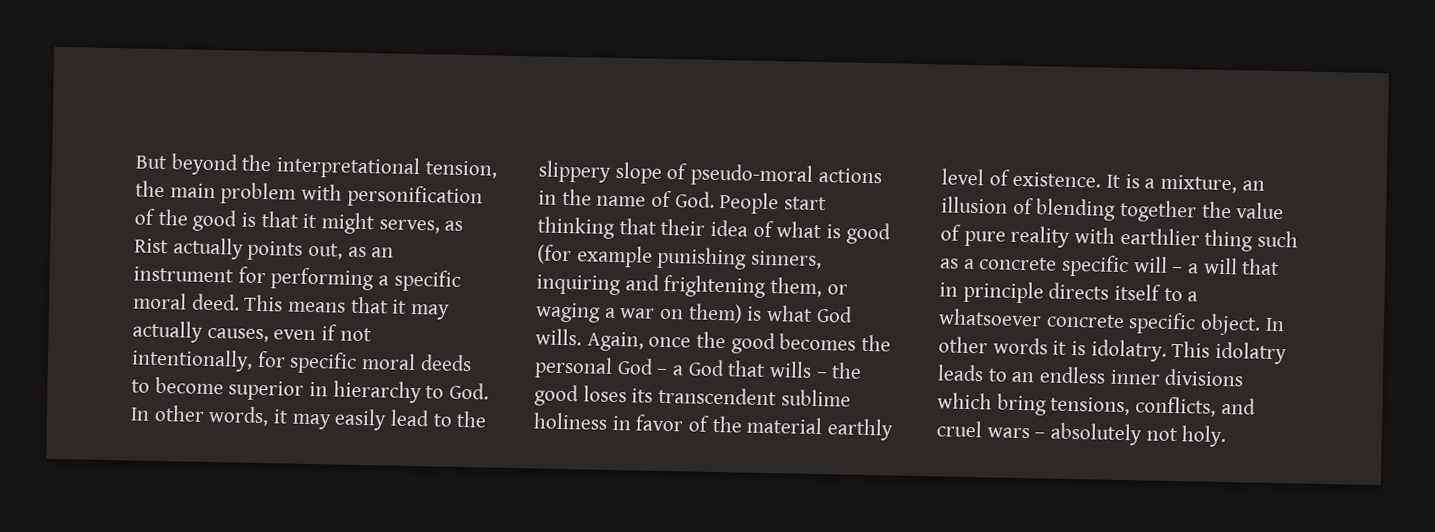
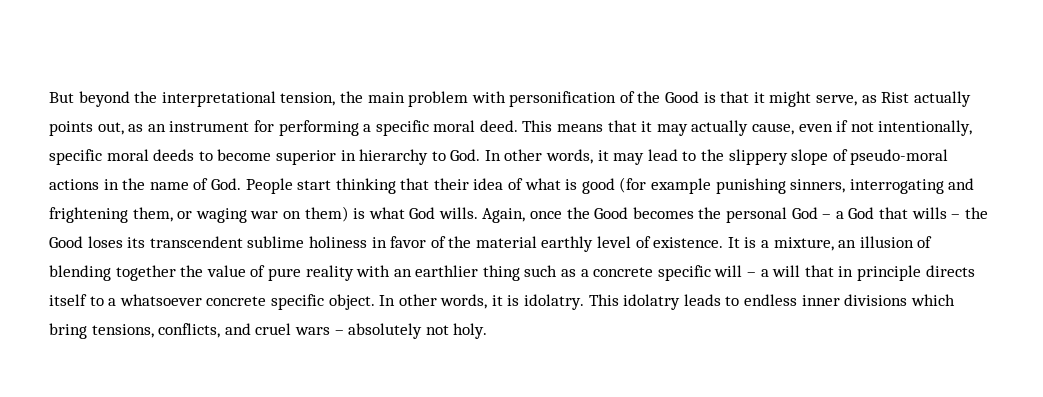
[192,209,239,232] good -> [665,91,700,103] Good
[378,219,440,234] serves, -> [816,95,858,106] serve,
[206,327,269,343] causes, -> [752,123,795,135] cause,
[256,350,286,368] for -> (973, 128) none
[334,408,388,431] easily -> (645, 159) none
[536,274,621,296] inquiring -> [849,179,944,194] interrogating
[603,307,616,318] a -> (247, 215) none
[730,332,776,355] good -> [594,207,629,219] Good
[534,384,579,407] good -> [49,236,83,248] Good
(1116, 235) none -> [393,269,412,277] an
[992,337,1048,355] words -> [440,294,488,309] words,
[1011,371,1035,383] an -> (740, 301) none

